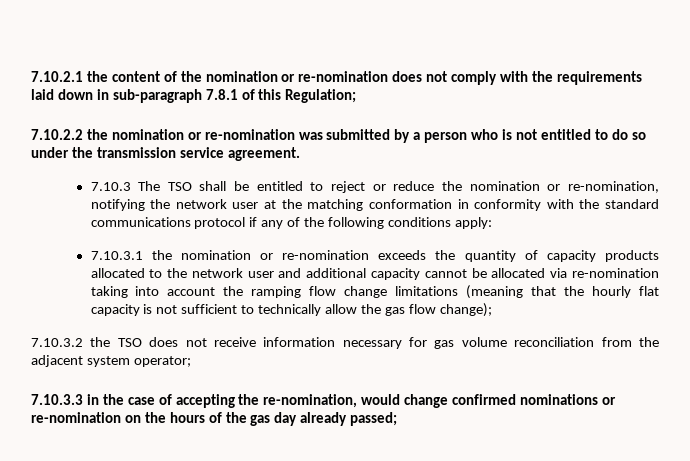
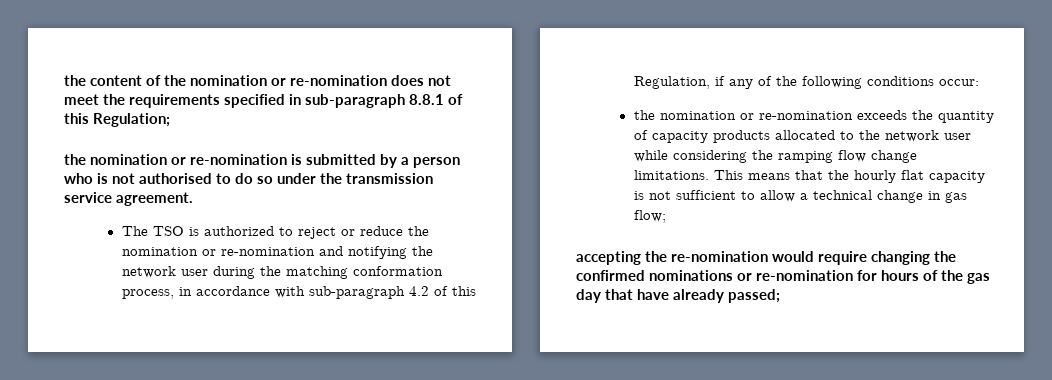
[31,71,83,82] 7.10.2.1 -> (64, 80) none
[451,71,642,85] [31,89,93,100] comply with the requirements laid down -> [64,94,285,108] meet the requirements specified
[205,89,238,100] 7.8.1 -> [409,94,444,105] 8.8.1
[31,129,323,140] 7.10.2.2 the nomination or re-nomination was -> [64,154,302,165] the nomination or re-nomination is
[540,129,591,140] entitled -> [139,173,212,184] authorised
[90,182,131,191] 7.10.3 -> (193, 199) none
[199,181,303,191] shall be entitled -> [188,226,274,236] is authorized
[567,181,659,193] re-nomination, -> [220,246,343,256] re-nomination and
[264,200,277,209] at -> [212,266,255,279] during
[457,199,659,211] [90,217,246,229] in conformity with the standard communications protocol -> [121,286,476,299] [633,76,710,89] process, in accordance with sub-paragraph 4.2 of this Regulation,
[454,217,492,229] [90,251,143,260] apply: // 7.10.3.1 -> [938,79,979,86] occur: //
[278,268,659,280] [90,286,216,298] and additional capacity cannot be allocated via re-nomination taking into account -> [633,150,747,163] while considering
[395,285,524,299] limitations (meaning -> [633,170,790,180] limitations. This means
[258,303,492,317] [31,337,659,349] [31,355,191,367] [31,394,449,408] technically allow the gas flow change); // 7.10.3.2 the TSO does not receive information necessary for gas volume reconciliation from the adjacent system operator; // 7.10.3.3 in the case of accepting the re-nomination, would change -> [759,190,967,203] [633,210,666,223] [576,251,956,265] allow a technical change in gas flow; // accepting the re-nomination would require changing the
[124,412,166,423] on the -> [857,270,877,281] for
(298, 419) none -> [605,289,669,300] that have

